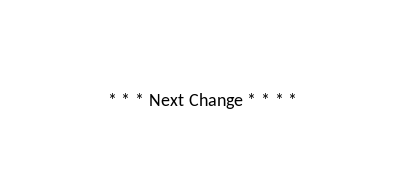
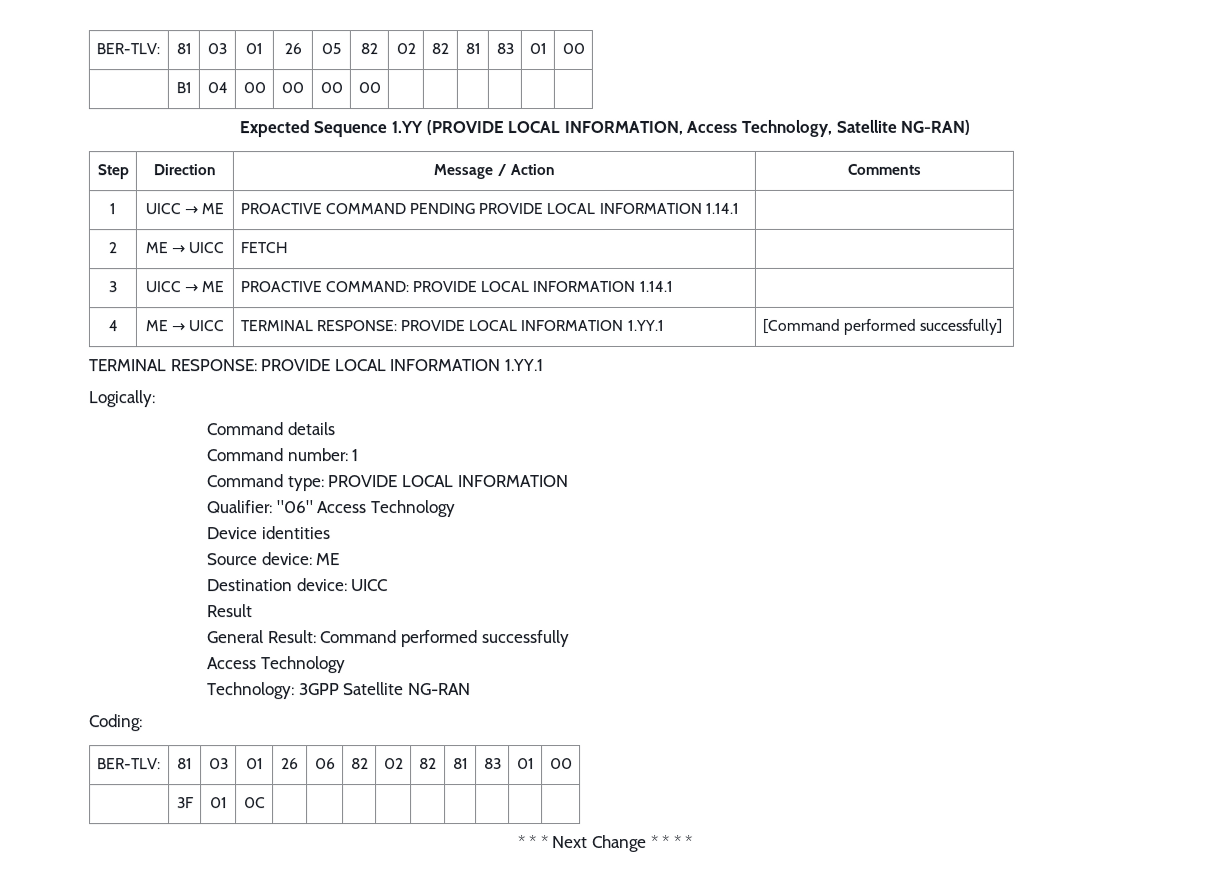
(107, 99) none -> [95,43,160,55] [175,43,192,55] [207,43,227,55] [245,43,263,55] [283,43,302,55] [321,43,341,55] [360,43,378,55] [395,43,416,55] [431,43,449,55] [464,43,481,55] [495,43,514,55] [528,43,547,55] [561,43,585,55] [175,82,192,94] [206,82,228,94] [242,82,266,94] [281,82,304,94] [319,82,343,94] [357,82,381,94] [238,119,971,138] [96,164,129,180] [153,164,216,176] [433,164,555,180] [847,163,921,175] [109,203,116,215] [144,203,225,215] [239,202,739,215] [108,242,117,254] [144,242,225,254] [239,242,288,254] [108,281,117,293] [144,281,225,293] [239,280,673,293] [107,320,118,332] [144,320,225,332] [239,319,664,332] [761,318,1002,335] [88,359,543,372] [88,390,155,408] [206,422,335,436] [207,448,360,462] [207,474,569,492] [207,500,457,518] [207,526,331,540] [207,552,341,566] [207,578,389,592] [207,604,254,618] [207,630,570,648] [207,656,346,674] [207,682,472,700] [89,714,143,732] [96,758,161,770] [177,758,193,770] [208,758,229,770] [245,758,264,770] [281,758,299,770] [314,758,336,770] [350,758,369,770] [383,758,404,770] [419,758,437,770] [452,758,469,770] [483,758,502,770] [516,758,535,770] [549,758,573,770] [176,797,194,809] [209,797,228,809] [243,797,266,809] BER-TLV: | 81 | 03 | 01 | 26 | 05 | 82 | 02 | 82 | 81 | 83 | 01 | 00 // | B1 | 04 | 00 | 00 | 00 | 00 | | | | | | // Expected Sequence 1.YY (PROVIDE LOCAL INFORMATION, Access Technology, Satellite NG-RAN) // Step | Direction | Message / Action | Comments // 1 | UICC → ME | PROACTIVE COMMAND PENDING PROVIDE LOCAL INFORMATION 1.14.1 | // 2 | ME → UICC | FETCH | // 3 | UICC → ME | PROACTIVE COMMAND: PROVIDE LOCAL INFORMATION 1.14.1 | // 4 | ME → UICC | TERMINAL RESPONSE: PROVIDE LOCAL INFORMATION 1.YY.1 | [Command performed successfully] // TERMINAL RESPONSE: PROVIDE LOCAL INFORMATION 1.YY.1 // Logically: // Command details // Command number: 1 // Command type: PROVIDE LOCAL INFORMATION // Qualifier: "06" Access Technology // Device identities // Source device: ME // Destination device: UICC // Result // General Result: Command performed successfully // Access Technology // Technology: 3GPP Satellite NG-RAN // Coding: // BER-TLV: | 81 | 03 | 01 | 26 | 06 | 82 | 02 | 82 | 81 | 83 | 01 | 00 // | 3F | 01 | 0C | | | | | | | | | //

